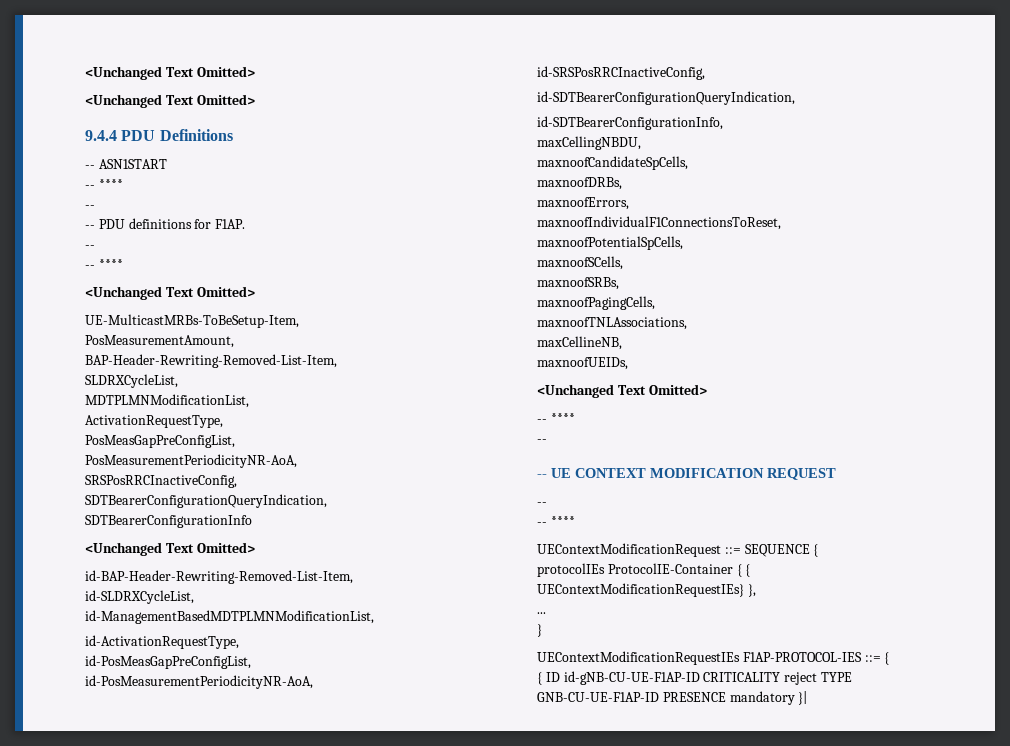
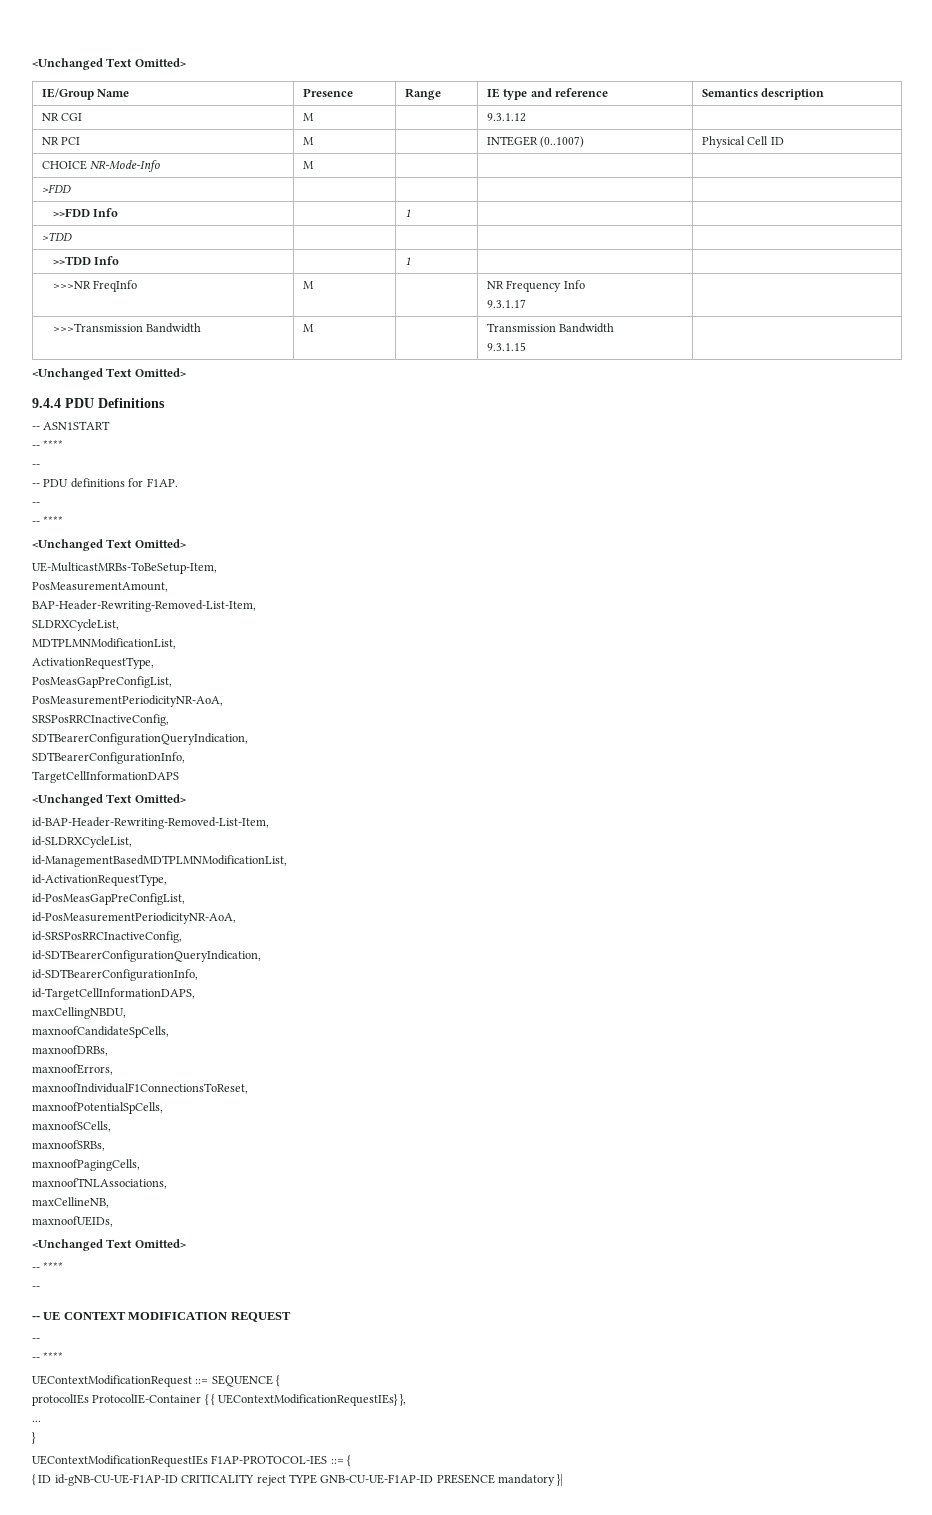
[85,66,255,80] <Unchanged Text Omitted> -> [32,58,186,70] [41,88,130,100] [302,88,353,97] [404,88,441,100] [486,88,608,100] [701,88,825,100] [41,113,83,121] [302,113,314,121] [486,113,526,122] [41,137,81,145] [302,137,314,145] [486,136,585,148] [701,136,784,148] [41,160,161,172] [302,161,314,169] [41,184,71,193] [52,208,119,217] [404,209,411,217] [41,232,72,241] [52,256,120,265] [404,257,411,265] [52,280,138,292] [302,281,314,289] [486,280,585,292] [486,299,526,308] [52,323,202,333] [302,324,314,332] [486,323,615,333] [486,342,526,351] <Unchanged Text Omitted> // IE/Group Name | Presence | Range | IE type and reference | Semantics description // NR CGI | M | | 9.3.1.12 | // NR PCI | M | | INTEGER (0..1007) | Physical Cell ID // CHOICE NR-Mode-Info | M | | | // >FDD | | | | // >>FDD Info | | 1 | | // >TDD | | | | // >>TDD Info | | 1 | | // >>>NR FreqInfo | M | | NR Frequency Info // 9.3.1.17 | // >>>Transmission Bandwidth | M | | Transmission Bandwidth // 9.3.1.15 |
[85,515,252,528] SDTBearerConfigurationInfo -> [32,752,185,764] [32,771,179,783] SDTBearerConfigurationInfo, // TargetCellInformationDAPS
(723, 123) none -> [32,988,195,1000] // id-TargetCellInformationDAPS,

